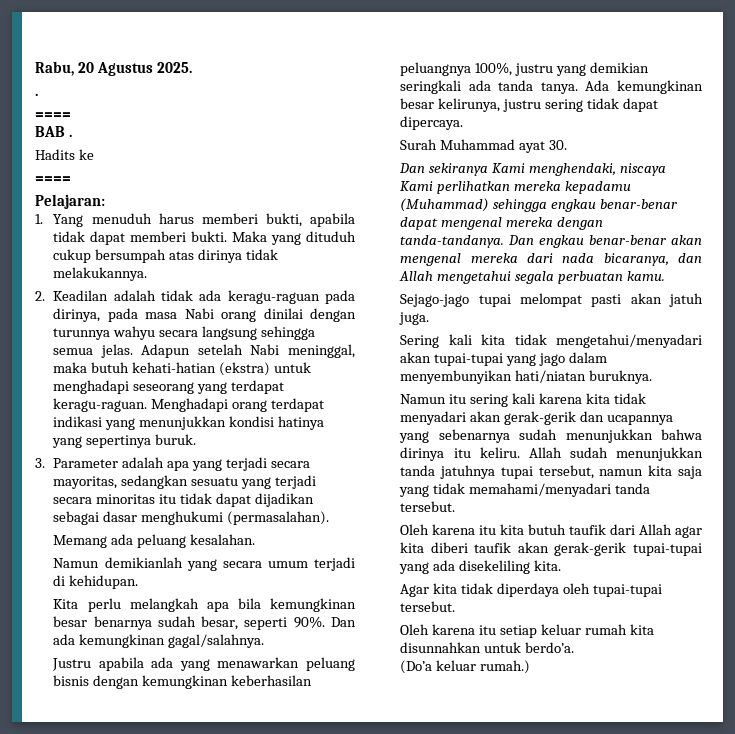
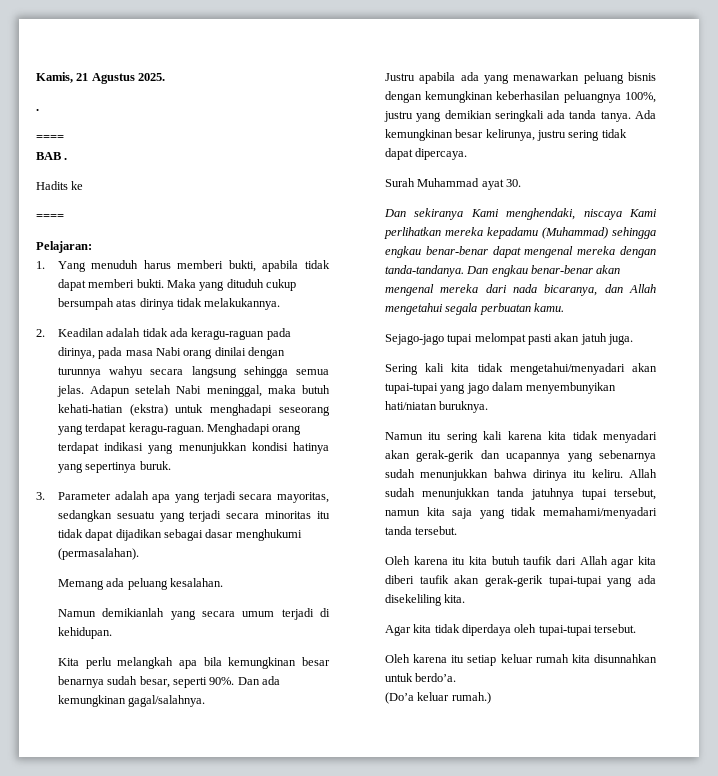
[35,61,94,76] Rabu, 20 -> [36,72,89,83] Kamis, 21

